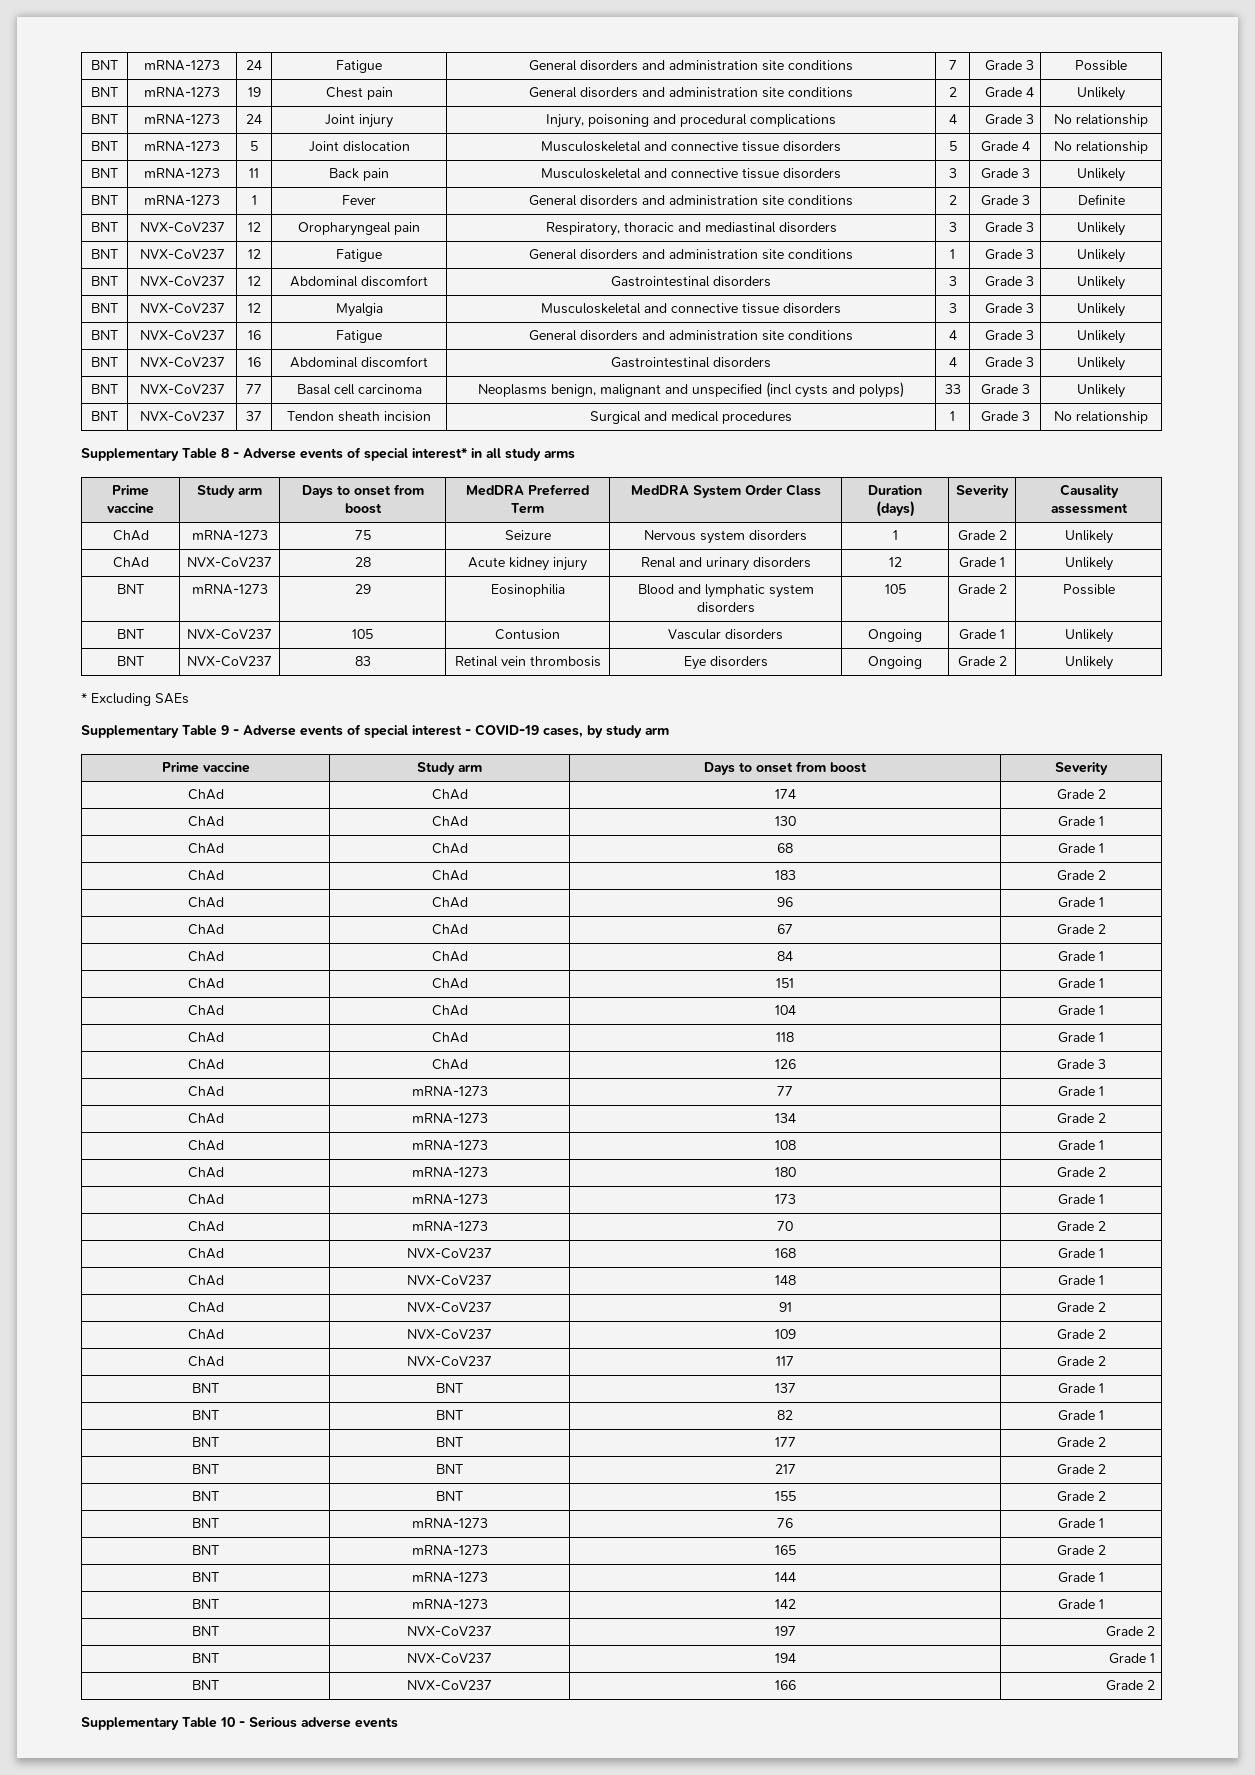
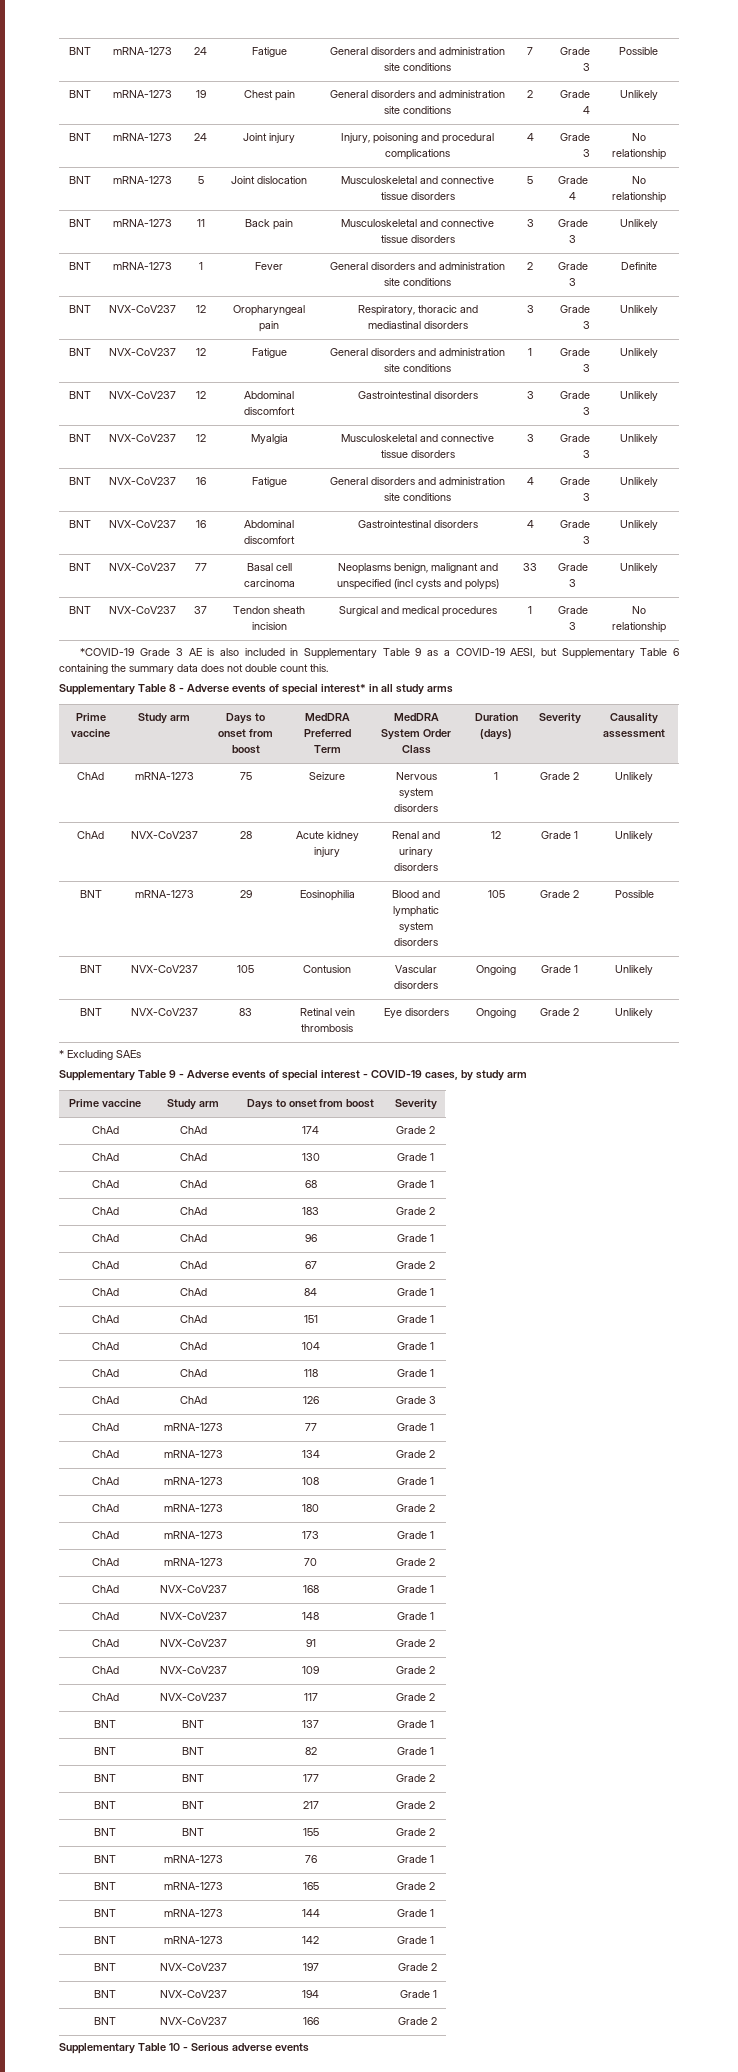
(1148, 417) none -> [80,648,679,659] [59,664,328,674] // *COVID-19 Grade 3 AE is also included in Supplementary Table 9 as a COVID-19 AESI, but Supplementary Table 6 containing the summary data does not double count this.

